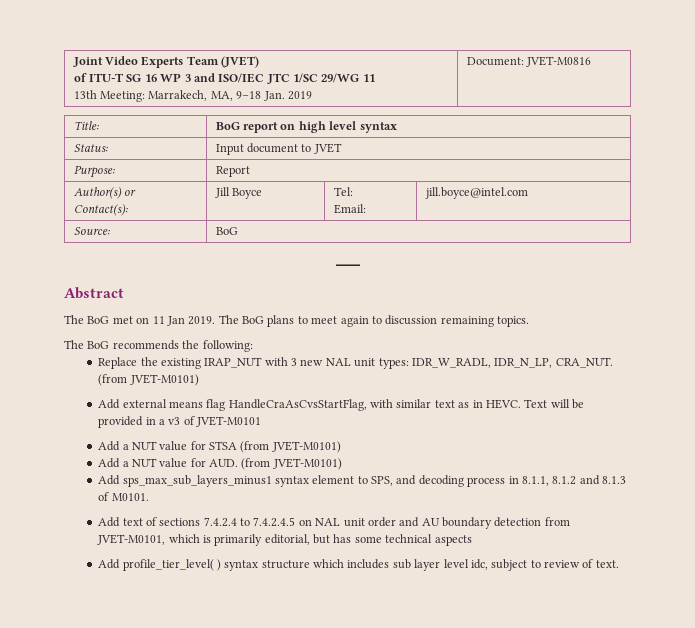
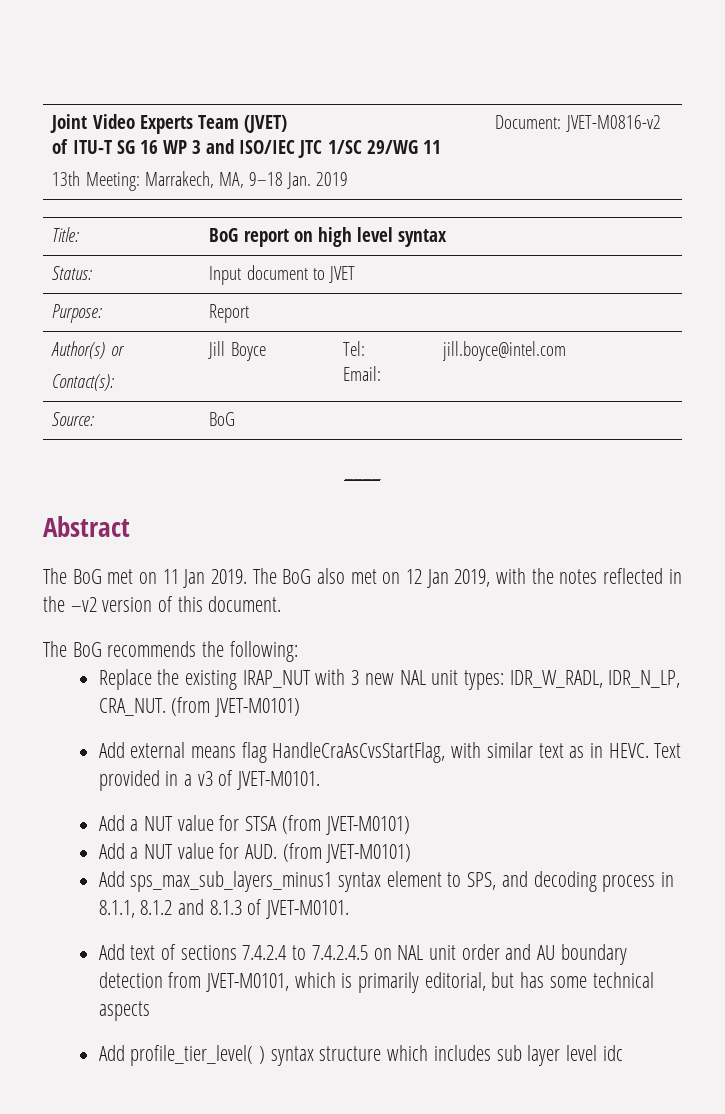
[526,56,592,67] JVET-M0816 -> [565,115,661,132] JVET-M0816-v2
[267,315,529,327] plans to meet again to discussion remaining topics. -> [317,568,682,588] [43,596,282,612] also met on 12 Jan 2019, with the notes reflected in the –v2 version of this document.
[550,399,585,409] will be -> (682, 750) none
[196,416,262,427] JVET-M0101 -> [237,771,321,790] JVET-M0101.
[111,493,149,501] M0101. -> [266,900,350,919] JVET-M0101.
[470,559,619,571] idc, subject to review of text. -> [602,1045,623,1061] idc

